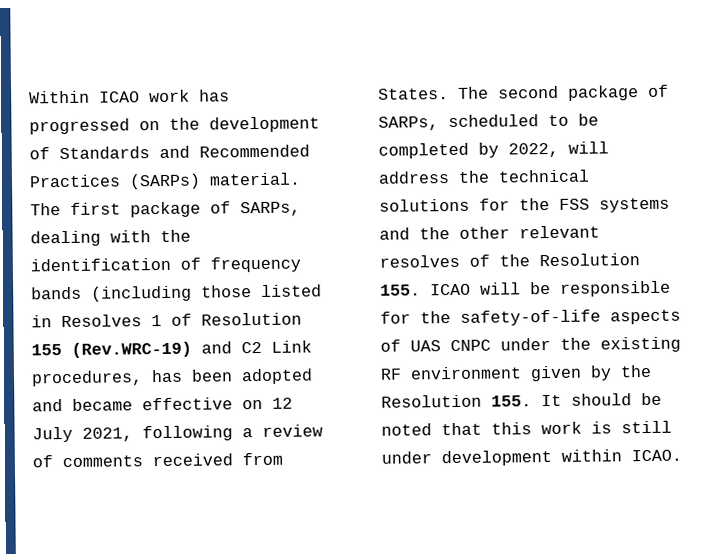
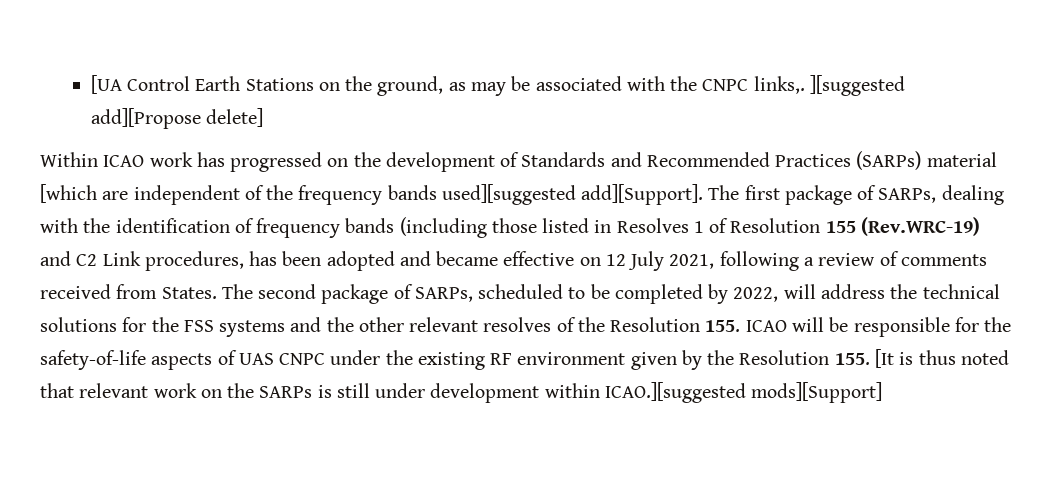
(29, 97) none -> [90,75,905,96] [90,108,264,129] [UA Control Earth Stations on the ground, as may be associated with the CNPC links,. ][suggested add][Propose delete] //
[209,172,301,186] material. -> [926,152,997,167] [40,184,704,205] material [which are independent of the frequency bands used][suggested add][Support].
[541,392,662,407] [381,421,582,436] It should be noted that this work -> [874,349,1009,368] [40,383,313,398] [It is thus noted that relevant work on the SARPs
[631,449,682,462] ICAO. -> [604,382,883,403] ICAO.][suggested mods][Support]

